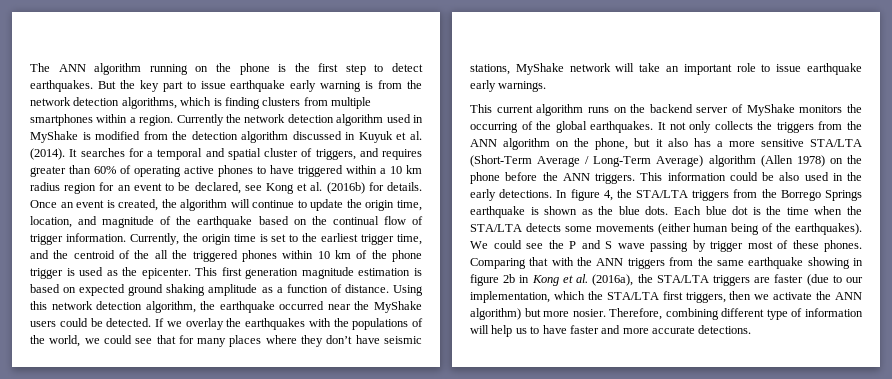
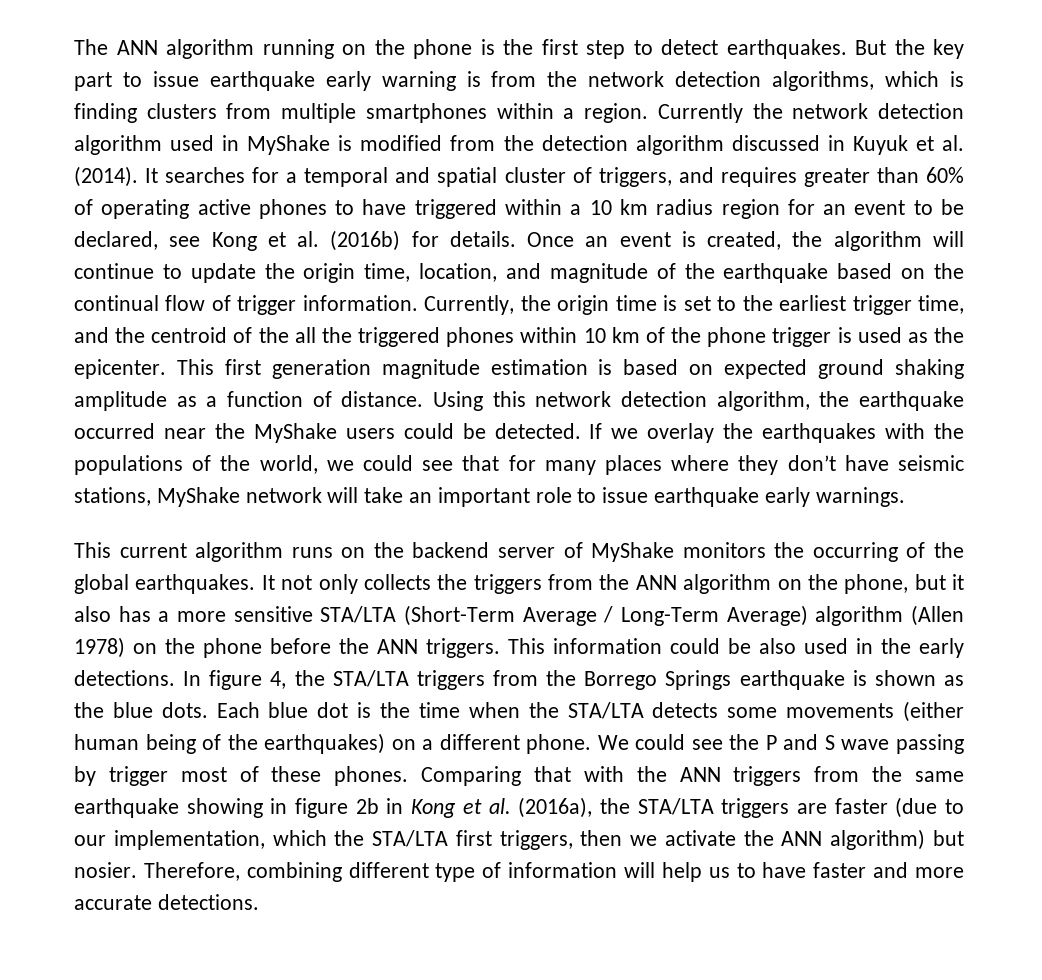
[795,223,863,235] earthquakes). -> [264,733,592,754] earthquakes) on a different phone.
[543,311,570,317] more -> (964, 838) none

